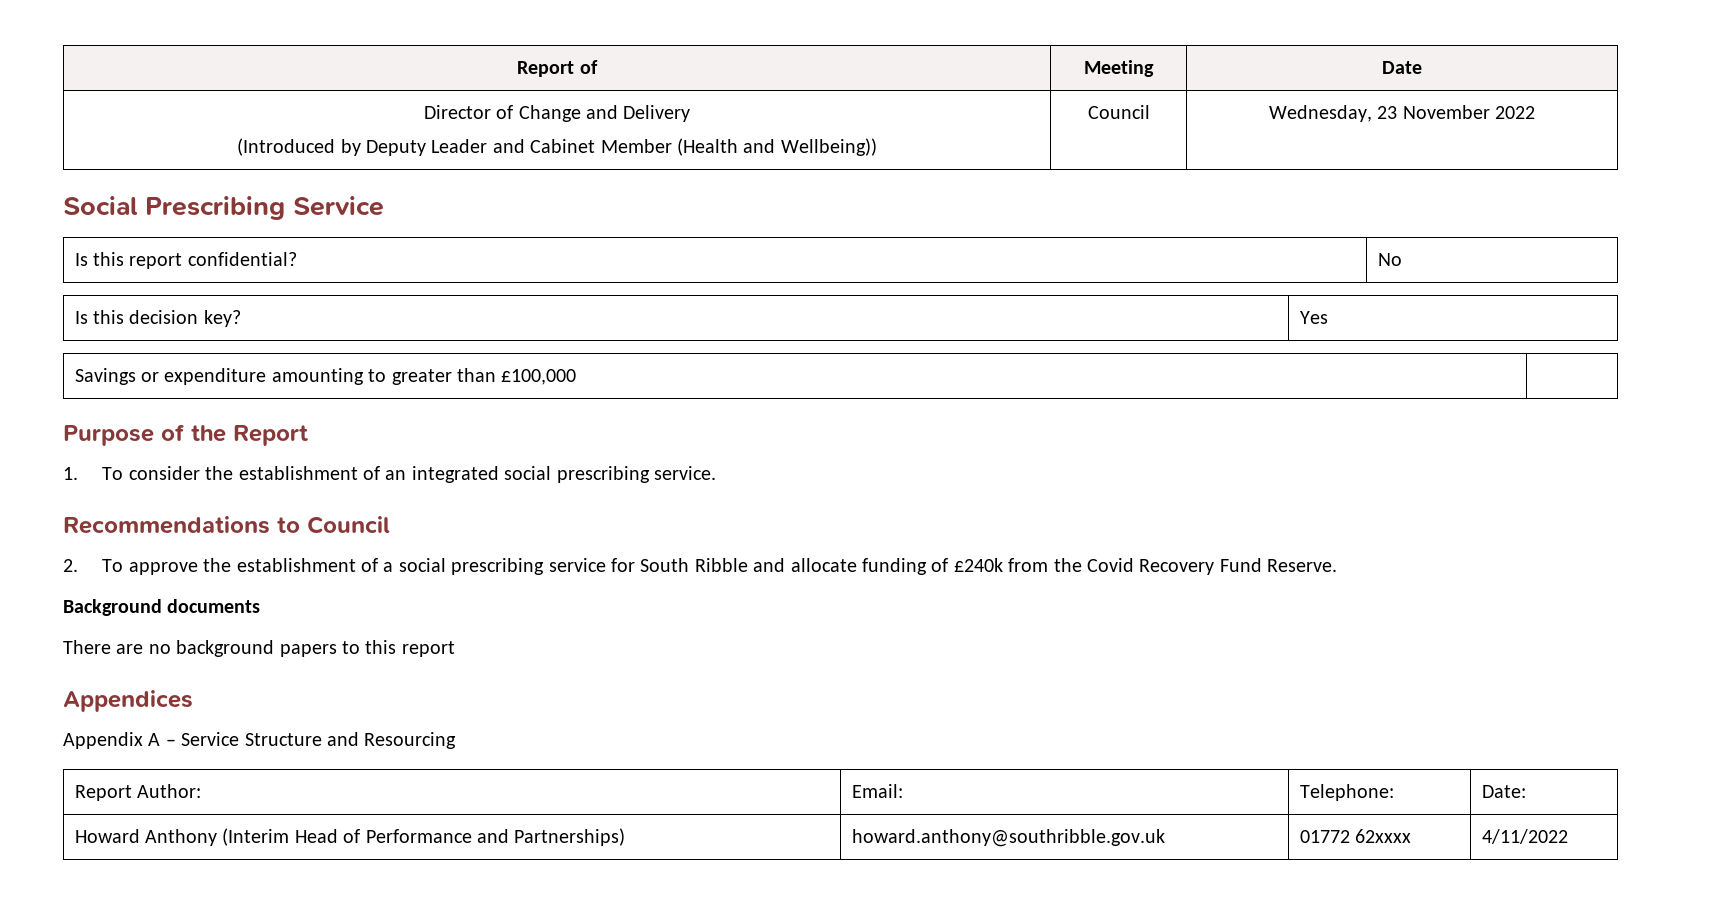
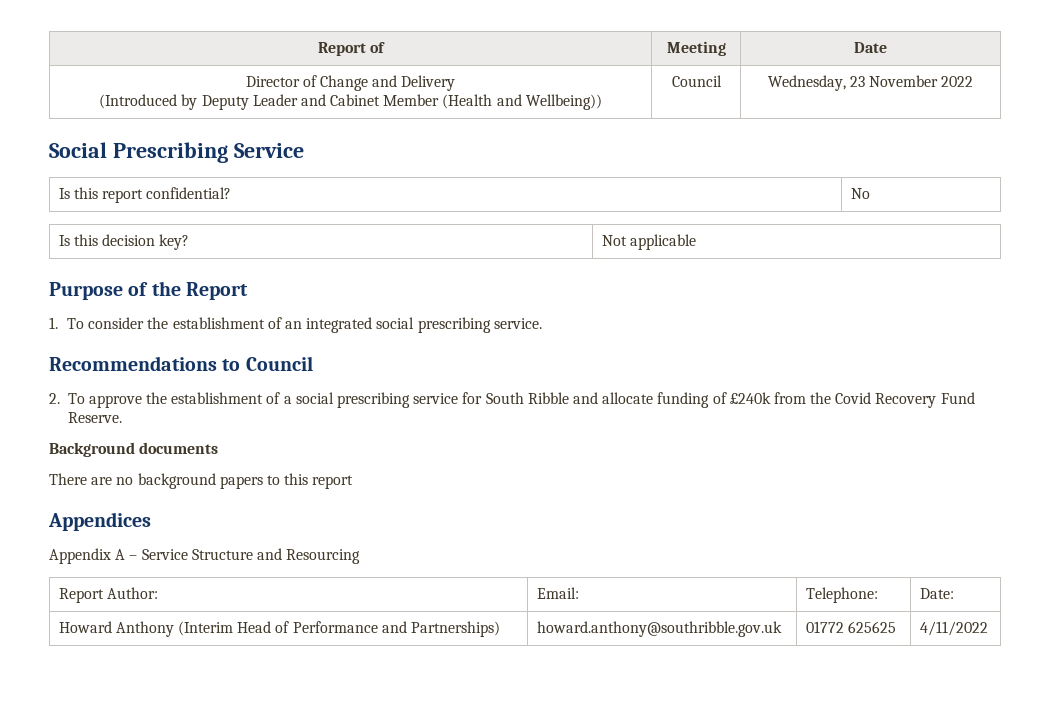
[1299,311,1328,324] [74,368,577,385] Yes // Savings or expenditure amounting to greater than £100,000 | -> [601,234,696,250] Not applicable
[1355,829,1412,843] 62xxxx -> [847,621,896,633] 625625

